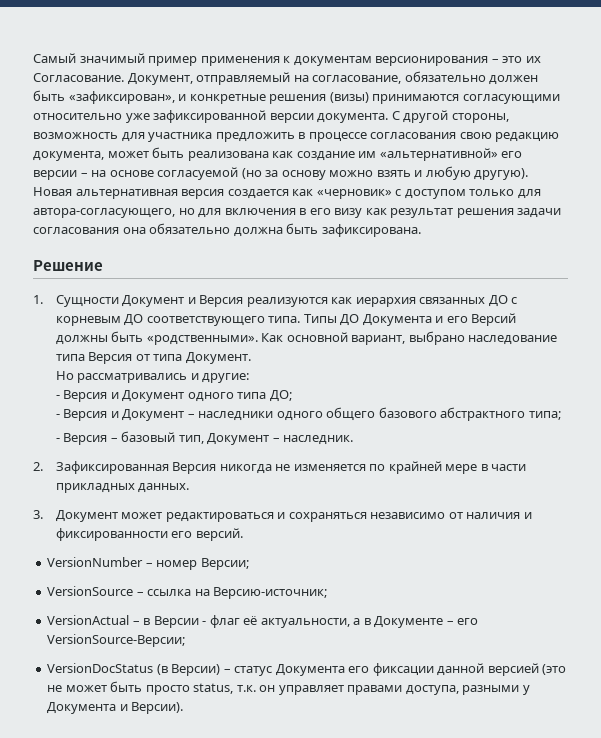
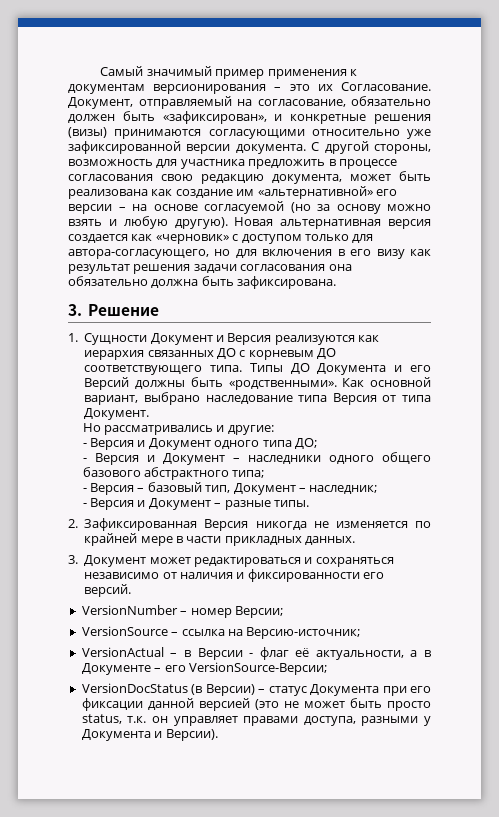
(421, 230) none -> [68,304,82,316] 3.
[283,435,354,445] наследник. -> [309,485,378,494] [82,498,309,510] наследник; // - Версия и Документ – разные типы.
(345, 670) none -> [382,686,407,696] при

